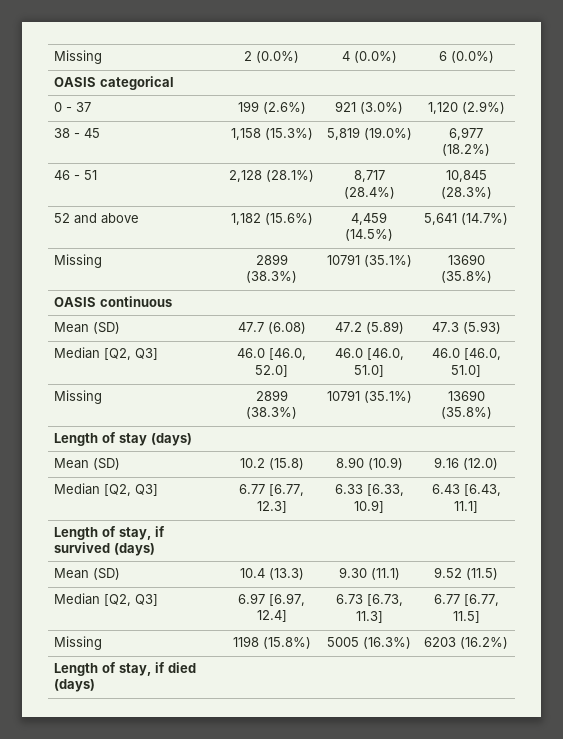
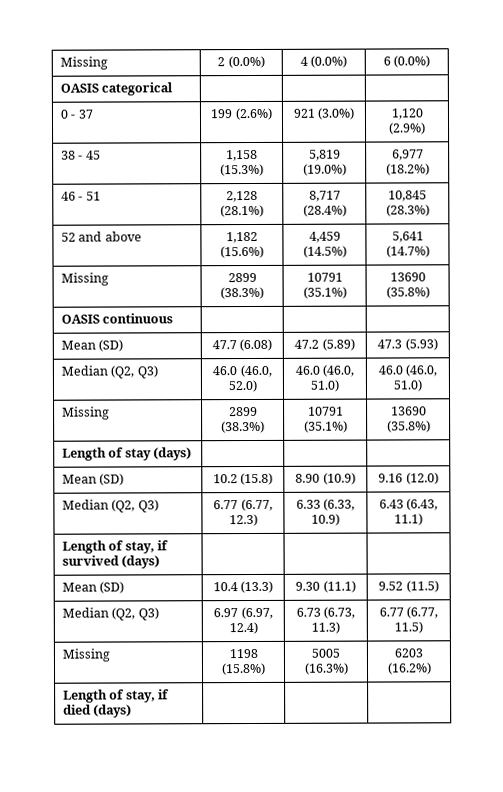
[104,348,159,360] [237,348,306,360] [255,365,288,377] [334,348,404,360] [354,365,384,377] [431,348,501,360] [451,365,481,377] [Q2, Q3] | 46.0 [46.0, 52.0] | 46.0 [46.0, 51.0] | 46.0 [46.0, 51.0] -> [110,365,158,379] [212,364,272,378] [227,379,257,393] [294,364,355,377] [310,379,339,392] [377,364,438,377] [393,379,422,392] (Q2, Q3) | 46.0 (46.0, 52.0) | 46.0 (46.0, 51.0) | 46.0 (46.0, 51.0)
[104,484,159,496] [239,484,304,496] [256,501,287,513] [Q2, Q3] | 6.77 [6.77, 12.3] -> [111,499,159,513] [213,498,273,512] [228,513,258,527] (Q2, Q3) | 6.77 (6.77, 12.3)
[366,484,404,496] [354,500,384,513] [6.33, 10.9] -> [323,498,356,511] [311,513,340,526] (6.33, 10.9)
[463,484,501,496] [454,501,478,513] [6.43, 11.1] -> [406,498,439,511] [394,513,423,526] (6.43, 11.1)
[104,594,159,606] [Q2, Q3] -> [111,607,159,621] (Q2, Q3)
[269,593,305,606] [256,610,287,622] [6.97, 12.4] -> [240,606,273,620] [228,621,258,635] (6.97, 12.4)
[366,594,403,606] [355,611,383,623] [433,594,499,606] [452,611,480,623] [6.73, 11.3] | 6.77 [6.77, 11.5] -> [323,606,356,619] [311,621,340,634] [378,606,439,619] [394,621,423,634] (6.73, 11.3) | 6.77 (6.77, 11.5)

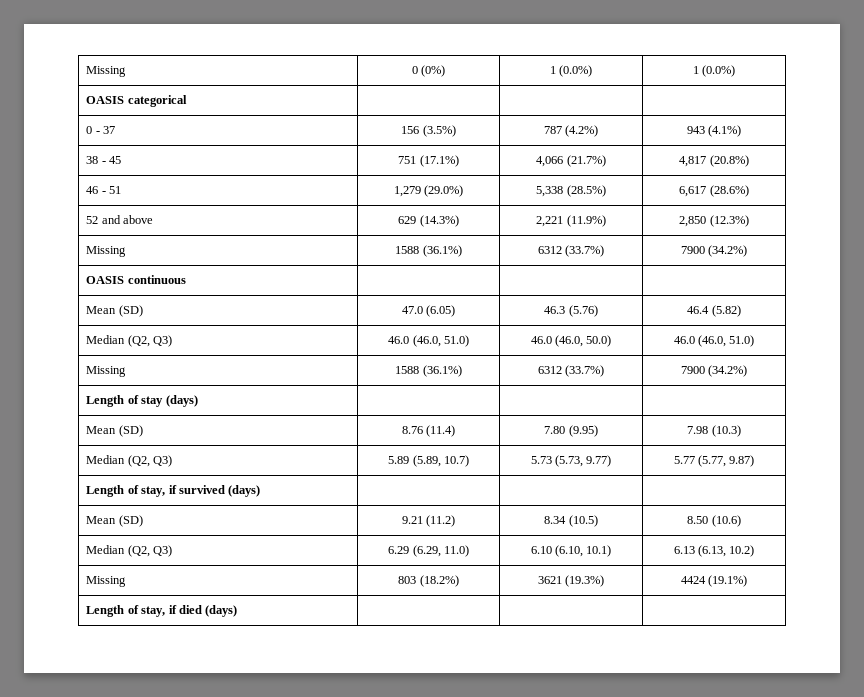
[59,56,108,70] [217,55,265,69] [299,55,348,68] [382,56,391,66] Missing | 2 (0.0%) | 4 (0.0%) | 6 -> [86,66,127,77] [411,65,446,77] [549,65,593,77] [692,66,699,74] Missing | 0 (0%) | 1 (0.0%) | 1
[210,107,272,121] [292,107,355,120] [390,108,423,120] [388,122,426,135] [60,150,101,160] [225,149,258,162] [219,163,264,177] [308,149,341,161] [302,163,347,176] [391,149,424,161] [385,163,430,176] [60,191,101,201] [225,190,258,203] [219,204,264,218] [308,190,341,202] [302,204,347,217] [388,190,427,202] [385,204,430,217] [60,231,142,242] [225,231,258,244] [219,245,264,259] [308,231,341,243] [302,245,347,258] [391,231,424,243] [385,245,430,258] [60,272,109,286] [227,272,257,283] [219,286,264,300] [306,272,343,282] [302,286,347,299] [389,272,426,282] [385,286,430,299] [60,313,174,324] [60,339,124,352] [211,338,273,352] [294,338,355,351] [377,338,438,351] 199 (2.6%) | 921 (3.0%) | 1,120 (2.9%) // 38 - 45 | 1,158 (15.3%) | 5,819 (19.0%) | 6,977 (18.2%) // 46 - 51 | 2,128 (28.1%) | 8,717 (28.4%) | 10,845 (28.3%) // 52 and above | 1,182 (15.6%) | 4,459 (14.5%) | 5,641 (14.7%) // Missing | 2899 (38.3%) | 10791 (35.1%) | 13690 (35.8%) // OASIS continuous | | | // Mean (SD) | 47.7 (6.08) | 47.2 (5.89) | 47.3 (5.93) -> [401,125,456,137] [543,125,599,137] [686,125,742,137] [86,156,122,164] [398,155,459,167] [536,155,606,167] [679,155,749,167] [86,186,122,194] [393,185,464,197] [536,185,606,197] [679,185,749,197] [86,215,154,224] [398,215,459,227] [536,215,606,227] [679,215,749,227] [86,246,127,257] [395,245,462,257] [537,245,605,257] [680,245,748,257] [86,275,186,284] [86,305,143,317] [401,305,456,317] [544,305,598,317] [687,305,741,317] 156 (3.5%) | 787 (4.2%) | 943 (4.1%) // 38 - 45 | 751 (17.1%) | 4,066 (21.7%) | 4,817 (20.8%) // 46 - 51 | 1,279 (29.0%) | 5,338 (28.5%) | 6,617 (28.6%) // 52 and above | 629 (14.3%) | 2,221 (11.9%) | 2,850 (12.3%) // Missing | 1588 (36.1%) | 6312 (33.7%) | 7900 (34.2%) // OASIS continuous | | | // Mean (SD) | 47.0 (6.05) | 46.3 (5.76) | 46.4 (5.82)
[227,379,257,393] [294,364,355,377] [310,379,339,392] 52.0) | 46.0 (46.0, 51.0) -> [443,335,469,347] [530,335,612,347] 51.0) | 46.0 (46.0, 50.0)
[228,406,258,417] [220,420,265,434] [307,406,344,416] [303,420,348,433] [390,406,427,416] [386,420,431,433] 2899 (38.3%) | 10791 (35.1%) | 13690 (35.8%) -> [395,365,462,377] [537,365,605,377] [680,365,748,377] 1588 (36.1%) | 6312 (33.7%) | 7900 (34.2%)
[212,472,274,486] [295,472,356,485] [378,472,439,485] [61,499,159,513] [213,498,273,512] [228,513,258,527] [295,498,356,511] [311,513,340,526] [378,498,439,511] [394,513,423,526] 10.2 (15.8) | 8.90 (10.9) | 9.16 (12.0) // Median (Q2, Q3) | 6.77 (6.77, 12.3) | 6.33 (6.33, 10.9) | 6.43 (6.43, 11.1) -> [401,425,456,437] [544,425,598,437] [687,425,741,437] [86,455,173,467] [388,455,469,467] [530,455,612,467] [673,455,755,467] 8.76 (11.4) | 7.80 (9.95) | 7.98 (10.3) // Median (Q2, Q3) | 5.89 (5.89, 10.7) | 5.73 (5.73, 9.77) | 5.77 (5.77, 9.87)
[212,580,274,594] [295,580,356,593] [378,580,439,593] [61,607,159,621] [213,606,273,620] [228,621,258,635] [295,606,356,619] [311,621,340,634] [378,606,439,619] [394,621,423,634] [61,648,110,662] [228,648,258,659] [220,662,266,676] [311,648,340,658] [303,662,349,675] [394,648,423,658] [386,662,432,675] 10.4 (13.3) | 9.30 (11.1) | 9.52 (11.5) // Median (Q2, Q3) | 6.97 (6.97, 12.4) | 6.73 (6.73, 11.3) | 6.77 (6.77, 11.5) // Missing | 1198 (15.8%) | 5005 (16.3%) | 6203 (16.2%) -> [401,515,456,527] [544,515,598,527] [687,515,741,527] [86,545,173,557] [388,545,469,557] [530,545,612,557] [673,545,755,557] [86,576,127,587] [398,575,459,587] [537,575,605,587] [680,575,748,587] 9.21 (11.2) | 8.34 (10.5) | 8.50 (10.6) // Median (Q2, Q3) | 6.29 (6.29, 11.0) | 6.10 (6.10, 10.1) | 6.13 (6.13, 10.2) // Missing | 803 (18.2%) | 3621 (19.3%) | 4424 (19.1%)

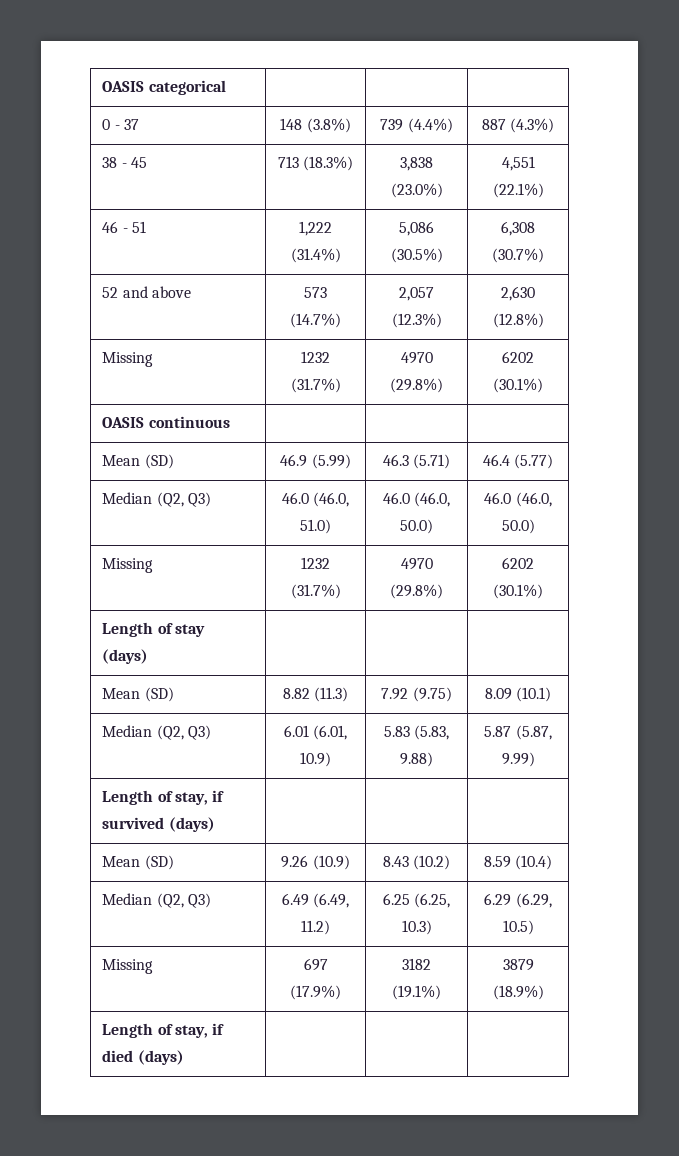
[86,66,127,77] [411,65,446,77] [549,65,593,77] [692,65,736,77] Missing | 0 (0%) | 1 (0.0%) | 1 (0.0%) // -> (102, 86) none
[401,125,456,137] [543,125,599,137] [686,125,742,137] [86,156,122,164] [398,155,459,167] [536,155,606,167] [679,155,749,167] [86,186,122,194] [393,185,464,197] [536,185,606,197] [679,185,749,197] [86,215,154,224] [398,215,459,227] [536,215,606,227] [679,215,749,227] [86,246,127,257] [395,245,462,257] [537,245,605,257] [680,245,748,257] 156 (3.5%) | 787 (4.2%) | 943 (4.1%) // 38 - 45 | 751 (17.1%) | 4,066 (21.7%) | 4,817 (20.8%) // 46 - 51 | 1,279 (29.0%) | 5,338 (28.5%) | 6,617 (28.6%) // 52 and above | 629 (14.3%) | 2,221 (11.9%) | 2,850 (12.3%) // Missing | 1588 (36.1%) | 6312 (33.7%) | 7900 (34.2%) -> [280,118,351,133] [380,118,453,133] [481,118,555,133] [102,157,148,168] [277,156,354,171] [400,157,433,171] [390,183,443,198] [501,156,535,171] [492,183,544,198] [102,221,147,233] [299,221,332,236] [290,248,341,263] [399,221,434,236] [390,248,443,263] [501,221,535,236] [492,248,544,263] [102,286,192,298] [304,287,327,298] [290,313,341,328] [399,287,434,301] [391,313,442,328] [501,286,535,301] [492,313,544,328] [102,352,154,367] [301,351,330,363] [290,378,341,393] [400,352,433,364] [390,378,443,393] [502,351,534,363] [493,378,543,393] 148 (3.8%) | 739 (4.4%) | 887 (4.3%) // 38 - 45 | 713 (18.3%) | 3,838 (23.0%) | 4,551 (22.1%) // 46 - 51 | 1,222 (31.4%) | 5,086 (30.5%) | 6,308 (30.7%) // 52 and above | 573 (14.7%) | 2,057 (12.3%) | 2,630 (12.8%) // Missing | 1232 (31.7%) | 4970 (29.8%) | 6202 (30.1%)
[401,305,456,317] 47.0 (6.05) -> [280,454,351,469] 46.9 (5.99)
[568,305,598,317] (5.76) -> [413,454,451,469] (5.71)
[711,305,741,317] (5.82) -> [514,454,554,469] (5.77)
[729,335,755,347] [86,366,127,377] [395,365,462,377] [537,365,605,377] [680,365,748,377] 51.0) // Missing | 1588 (36.1%) | 6312 (33.7%) | 7900 (34.2%) -> [501,519,535,534] [102,558,154,573] [301,557,330,569] [290,584,341,599] [400,558,433,570] [390,584,443,599] [502,557,534,569] [493,584,543,599] 50.0) // Missing | 1232 (31.7%) | 4970 (29.8%) | 6202 (30.1%)
[401,425,456,437] [544,425,598,437] [687,425,741,437] [86,455,173,467] [388,455,469,467] [530,455,612,467] [673,455,755,467] 8.76 (11.4) | 7.80 (9.95) | 7.98 (10.3) // Median (Q2, Q3) | 5.89 (5.89, 10.7) | 5.73 (5.73, 9.77) | 5.77 (5.77, 9.87) -> [282,687,349,702] [381,687,452,702] [484,687,552,702] [102,725,212,740] [283,725,348,740] [300,752,331,767] [383,725,450,740] [400,752,433,767] [484,725,552,740] [501,752,535,767] 8.82 (11.3) | 7.92 (9.75) | 8.09 (10.1) // Median (Q2, Q3) | 6.01 (6.01, 10.9) | 5.83 (5.83, 9.88) | 5.87 (5.87, 9.99)
[401,515,456,527] [544,515,598,527] [687,515,741,527] [86,545,173,557] [388,545,469,557] [530,545,612,557] [673,545,755,557] [86,576,127,587] [398,575,459,587] [537,575,605,587] [680,575,748,587] 9.21 (11.2) | 8.34 (10.5) | 8.50 (10.6) // Median (Q2, Q3) | 6.29 (6.29, 11.0) | 6.10 (6.10, 10.1) | 6.13 (6.13, 10.2) // Missing | 803 (18.2%) | 3621 (19.3%) | 4424 (19.1%) -> [281,855,350,870] [382,855,451,870] [483,855,553,870] [102,893,212,908] [281,893,350,908] [301,920,330,935] [382,893,451,908] [401,920,432,935] [484,893,552,908] [502,920,534,935] [102,959,154,974] [303,958,328,971] [290,985,341,1000] [402,958,431,970] [392,985,441,1000] [502,959,534,971] [492,985,544,1000] 9.26 (10.9) | 8.43 (10.2) | 8.59 (10.4) // Median (Q2, Q3) | 6.49 (6.49, 11.2) | 6.25 (6.25, 10.3) | 6.29 (6.29, 10.5) // Missing | 697 (17.9%) | 3182 (19.1%) | 3879 (18.9%)

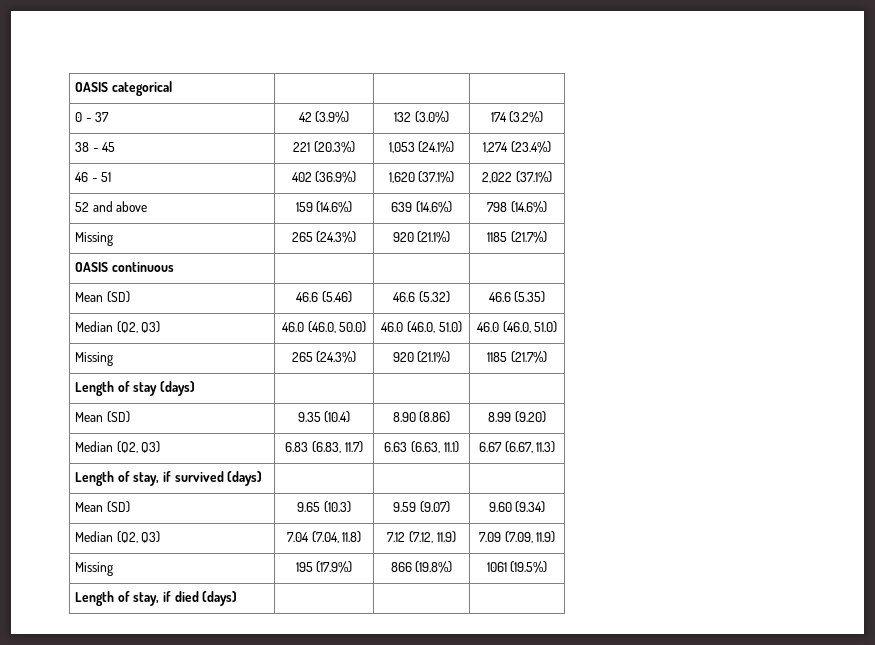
[280,118,351,133] [380,118,453,133] [481,118,555,133] [102,157,148,168] [277,156,354,171] [400,157,433,171] [390,183,443,198] [501,156,535,171] [492,183,544,198] [102,221,147,233] [299,221,332,236] [290,248,341,263] [399,221,434,236] [390,248,443,263] [501,221,535,236] [492,248,544,263] [102,286,192,298] [304,287,327,298] [290,313,341,328] [399,287,434,301] [391,313,442,328] [501,286,535,301] [492,313,544,328] [102,352,154,367] [301,351,330,363] [290,378,341,393] [400,352,433,364] [390,378,443,393] [502,351,534,363] [493,378,543,393] [102,416,230,428] [102,454,174,469] [280,454,351,469] [382,454,451,469] [482,454,554,469] [102,492,212,507] 148 (3.8%) | 739 (4.4%) | 887 (4.3%) // 38 - 45 | 713 (18.3%) | 3,838 (23.0%) | 4,551 (22.1%) // 46 - 51 | 1,222 (31.4%) | 5,086 (30.5%) | 6,308 (30.7%) // 52 and above | 573 (14.7%) | 2,057 (12.3%) | 2,630 (12.8%) // Missing | 1232 (31.7%) | 4970 (29.8%) | 6202 (30.1%) // OASIS continuous | | | // Mean (SD) | 46.9 (5.99) | 46.3 (5.71) | 46.4 (5.77) // Median (Q2, Q3) -> [298,111,350,123] [394,111,449,123] [490,111,544,123] [74,142,116,152] [293,141,355,153] [388,141,455,153] [483,141,551,153] [74,172,112,182] [291,171,357,183] [388,171,455,183] [482,171,552,183] [74,201,148,212] [295,201,353,213] [391,201,452,213] [487,201,547,213] [74,232,113,246] [291,231,357,243] [392,231,451,243] [487,231,547,243] [74,262,174,272] [74,291,130,303] [296,291,352,303] [393,291,450,303] [488,291,546,303] [74,321,161,333] [281,321,367,333] 42 (3.9%) | 132 (3.0%) | 174 (3.2%) // 38 - 45 | 221 (20.3%) | 1,053 (24.1%) | 1,274 (23.4%) // 46 - 51 | 402 (36.9%) | 1,620 (37.1%) | 2,022 (37.1%) // 52 and above | 159 (14.6%) | 639 (14.6%) | 798 (14.6%) // Missing | 265 (24.3%) | 920 (21.1%) | 1185 (21.7%) // OASIS continuous | | | // Mean (SD) | 46.6 (5.46) | 46.6 (5.32) | 46.6 (5.35) // Median (Q2, Q3) | 46.0 (46.0, 50.0)
[400,519,433,534] [484,492,552,507] [501,519,535,534] [102,558,154,573] [301,557,330,569] [290,584,341,599] [400,558,433,570] [390,584,443,599] [502,557,534,569] [493,584,543,599] 50.0) | 46.0 (46.0, 50.0) // Missing | 1232 (31.7%) | 4970 (29.8%) | 6202 (30.1%) -> [534,321,558,333] [74,352,113,366] [291,351,357,363] [392,351,451,363] [487,351,547,363] 51.0) // Missing | 265 (24.3%) | 920 (21.1%) | 1185 (21.7%)
[282,687,349,702] [381,687,452,702] [484,687,552,702] [102,725,212,740] [283,725,348,740] [300,752,331,767] [383,725,450,740] [400,752,433,767] [484,725,552,740] [501,752,535,767] 8.82 (11.3) | 7.92 (9.75) | 8.09 (10.1) // Median (Q2, Q3) | 6.01 (6.01, 10.9) | 5.83 (5.83, 9.88) | 5.87 (5.87, 9.99) -> [297,411,351,423] [392,411,451,423] [488,411,546,423] [74,441,161,453] [285,441,363,453] [384,441,459,453] [478,441,556,453] 9.35 (10.4) | 8.90 (8.86) | 8.99 (9.20) // Median (Q2, Q3) | 6.83 (6.83, 11.7) | 6.63 (6.63, 11.1) | 6.67 (6.67, 11.3)
[281,855,350,870] [382,855,451,870] [483,855,553,870] [102,893,212,908] [281,893,350,908] [301,920,330,935] [382,893,451,908] [401,920,432,935] [484,893,552,908] [502,920,534,935] [102,959,154,974] [303,958,328,971] 9.26 (10.9) | 8.43 (10.2) | 8.59 (10.4) // Median (Q2, Q3) | 6.49 (6.49, 11.2) | 6.25 (6.25, 10.3) | 6.29 (6.29, 10.5) // Missing | 697 -> [297,501,351,513] [393,501,450,513] [488,501,546,513] [74,531,161,543] [286,531,362,543] [387,531,456,543] [478,531,556,543] [74,562,113,576] [295,562,313,572] 9.65 (10.3) | 9.59 (9.07) | 9.60 (9.34) // Median (Q2, Q3) | 7.04 (7.04, 11.8) | 7.12 (7.12, 11.9) | 7.09 (7.09, 11.9) // Missing | 195
[402,958,431,970] [392,985,441,1000] [502,959,534,971] [492,985,544,1000] 3182 (19.1%) | 3879 (18.9%) -> [390,561,453,573] [486,561,548,573] 866 (19.8%) | 1061 (19.5%)

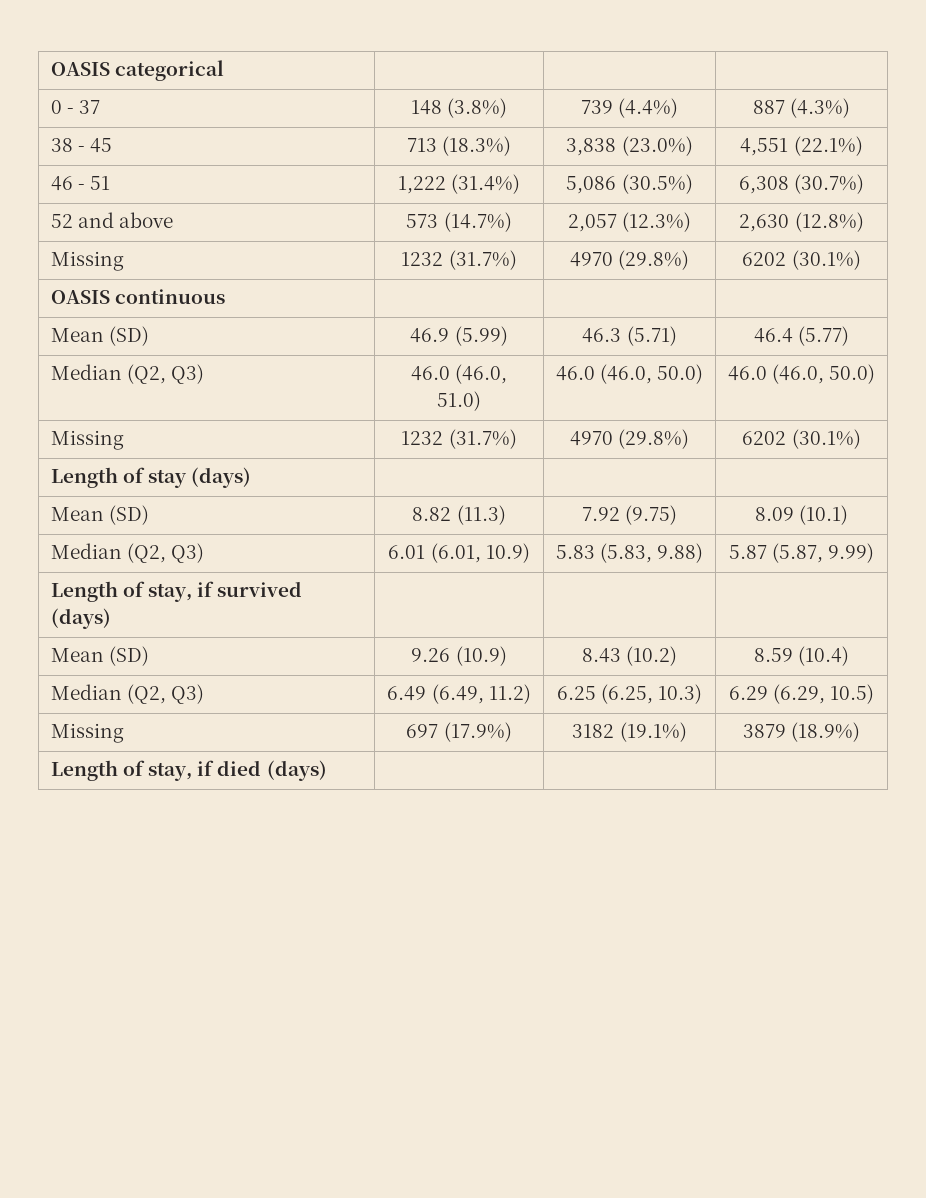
[298,111,350,123] [394,111,449,123] [490,111,544,123] [74,142,116,152] [293,141,355,153] [388,141,455,153] [483,141,551,153] [74,172,112,182] [291,171,357,183] [388,171,455,183] [482,171,552,183] [74,201,148,212] [295,201,353,213] [391,201,452,213] [487,201,547,213] [74,232,113,246] [291,231,357,243] [392,231,451,243] [487,231,547,243] [74,262,174,272] [74,291,130,303] [296,291,352,303] [393,291,450,303] [488,291,546,303] [74,321,161,333] 42 (3.9%) | 132 (3.0%) | 174 (3.2%) // 38 - 45 | 221 (20.3%) | 1,053 (24.1%) | 1,274 (23.4%) // 46 - 51 | 402 (36.9%) | 1,620 (37.1%) | 2,022 (37.1%) // 52 and above | 159 (14.6%) | 639 (14.6%) | 798 (14.6%) // Missing | 265 (24.3%) | 920 (21.1%) | 1185 (21.7%) // OASIS continuous | | | // Mean (SD) | 46.6 (5.46) | 46.6 (5.32) | 46.6 (5.35) // Median (Q2, Q3) -> [410,98,508,118] [580,98,679,118] [752,98,851,118] [50,138,113,153] [406,136,512,156] [566,136,693,156] [740,136,863,156] [50,176,111,191] [397,174,521,194] [566,174,693,194] [738,174,865,194] [50,212,174,228] [406,212,512,232] [567,212,692,232] [739,212,864,232] [50,251,124,271] [401,250,517,270] [569,250,690,270] [742,250,861,270] [50,289,225,304] [50,326,149,346] [410,326,508,346] [582,326,677,346] [753,326,850,346] [50,364,205,384] [410,364,508,384] [437,391,481,411] 148 (3.8%) | 739 (4.4%) | 887 (4.3%) // 38 - 45 | 713 (18.3%) | 3,838 (23.0%) | 4,551 (22.1%) // 46 - 51 | 1,222 (31.4%) | 5,086 (30.5%) | 6,308 (30.7%) // 52 and above | 573 (14.7%) | 2,057 (12.3%) | 2,630 (12.8%) // Missing | 1232 (31.7%) | 4970 (29.8%) | 6202 (30.1%) // OASIS continuous | | | // Mean (SD) | 46.9 (5.99) | 46.3 (5.71) | 46.4 (5.77) // Median (Q2, Q3) | 46.0 (46.0, 51.0)
[438,321,462,333] [476,321,558,333] [74,352,113,366] [291,351,357,363] [392,351,451,363] [487,351,547,363] 51.0) | 46.0 (46.0, 51.0) // Missing | 265 (24.3%) | 920 (21.1%) | 1185 (21.7%) -> [829,364,876,384] [50,430,124,450] [401,429,517,449] [569,429,690,449] [742,429,861,449] 50.0) // Missing | 1232 (31.7%) | 4970 (29.8%) | 6202 (30.1%)
[297,411,351,423] [392,411,451,423] [488,411,546,423] [74,441,161,453] [285,441,363,453] [384,441,459,453] [478,441,556,453] 9.35 (10.4) | 8.90 (8.86) | 8.99 (9.20) // Median (Q2, Q3) | 6.83 (6.83, 11.7) | 6.63 (6.63, 11.1) | 6.67 (6.67, 11.3) -> [412,505,506,525] [581,505,678,525] [754,505,849,525] [50,543,205,563] [388,543,530,563] [555,543,704,563] [728,543,875,563] 8.82 (11.3) | 7.92 (9.75) | 8.09 (10.1) // Median (Q2, Q3) | 6.01 (6.01, 10.9) | 5.83 (5.83, 9.88) | 5.87 (5.87, 9.99)
[297,501,351,513] [393,501,450,513] [488,501,546,513] [74,531,161,543] [286,531,362,543] [387,531,456,543] [478,531,556,543] [74,562,113,576] [295,562,313,572] 9.65 (10.3) | 9.59 (9.07) | 9.60 (9.34) // Median (Q2, Q3) | 7.04 (7.04, 11.8) | 7.12 (7.12, 11.9) | 7.09 (7.09, 11.9) // Missing | 195 -> [411,646,507,666] [581,646,678,666] [753,646,850,666] [50,684,205,704] [387,684,531,704] [556,684,703,704] [728,684,875,704] [50,723,124,743] [406,724,439,738] 9.26 (10.9) | 8.43 (10.2) | 8.59 (10.4) // Median (Q2, Q3) | 6.49 (6.49, 11.2) | 6.25 (6.25, 10.3) | 6.29 (6.29, 10.5) // Missing | 697
[390,561,453,573] [486,561,548,573] 866 (19.8%) | 1061 (19.5%) -> [572,722,687,742] [742,722,861,742] 3182 (19.1%) | 3879 (18.9%)

